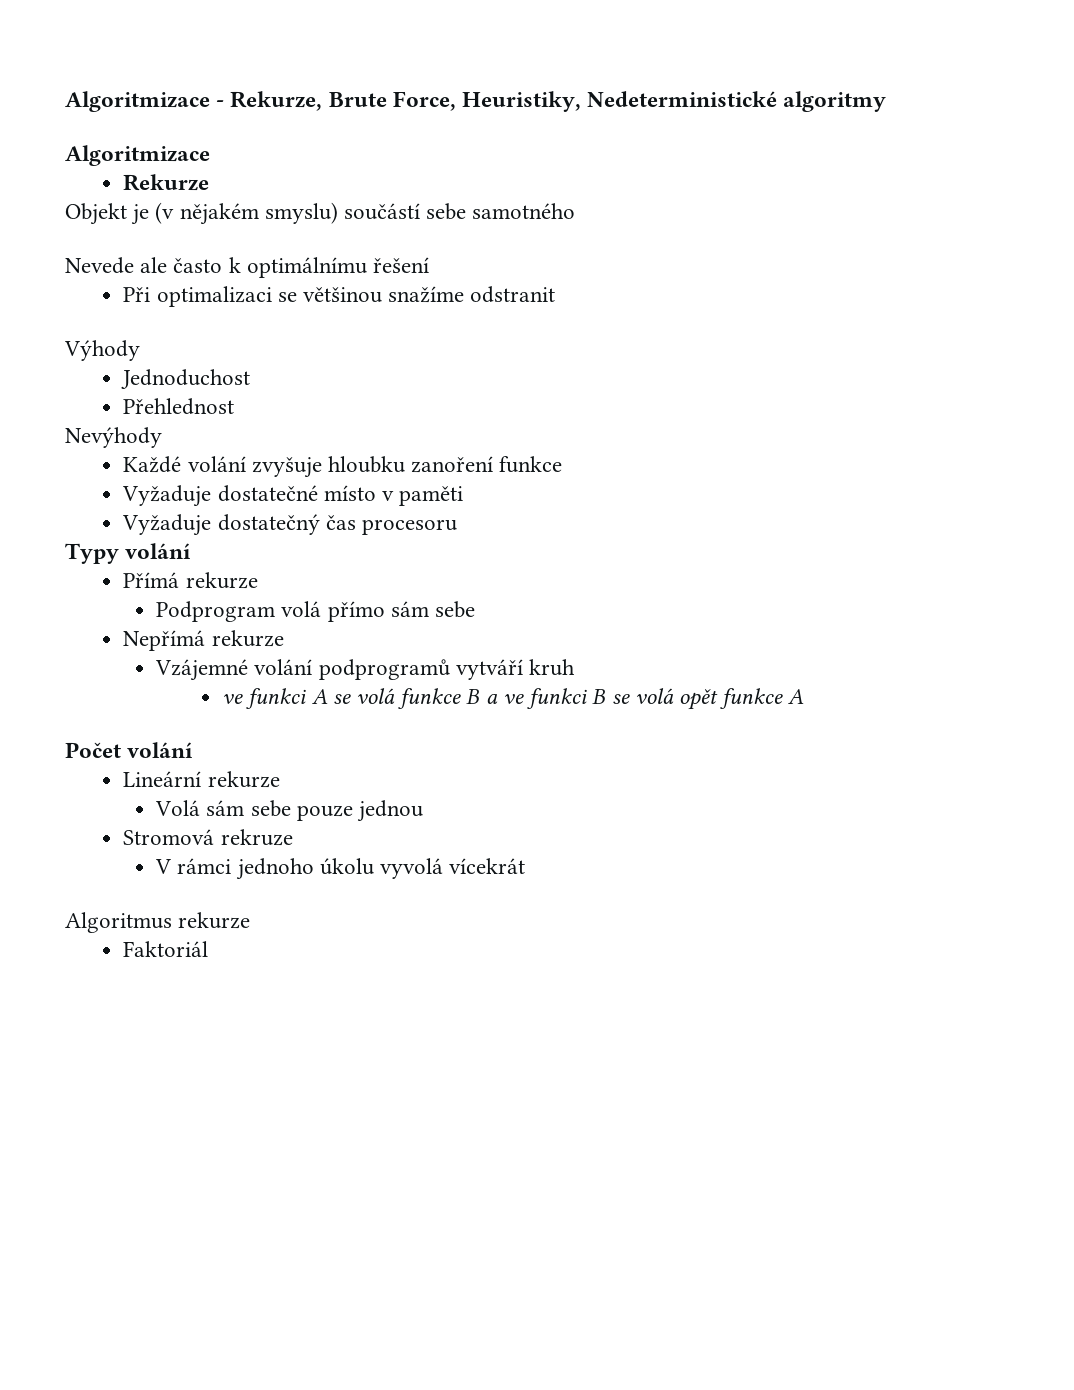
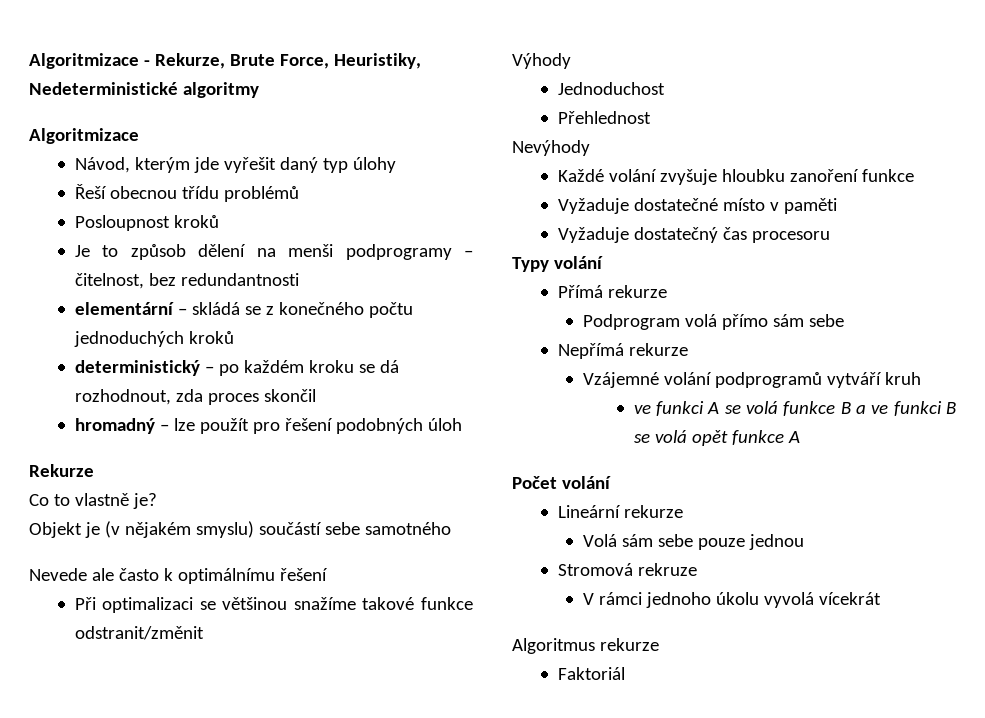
[123,174,210,191] Rekurze -> [74,157,396,173] [74,184,299,202] [74,215,219,231] [74,244,473,260] [74,273,299,289] [74,302,413,318] [73,331,234,347] [74,360,399,376] [74,389,316,405] [74,418,462,434] [29,464,94,477] [29,493,157,509] Návod, kterým jde vyřešit daný typ úlohy // Řeší obecnou třídu problémů // Posloupnost kroků // Je to způsob dělení na menši podprogramy – čitelnost, bez redundantnosti // elementární – skládá se z konečného počtu jednoduchých kroků // deterministický – po každém kroku se dá rozhodnout, zda proces skončil // hromadný – lze použít pro řešení podobných úloh // Rekurze // Co to vlastně je?
[470,286,556,303] odstranit -> [362,597,473,610] [74,626,204,640] takové funkce odstranit/změnit

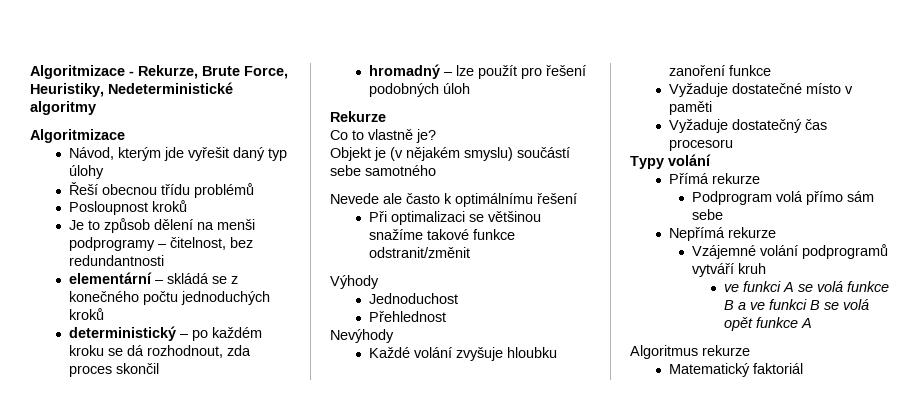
[512,476,611,489] [557,505,683,518] [583,534,805,550] [557,563,697,576] [583,592,882,608] // Počet volání // Lineární rekurze // Volá sám sebe pouze jednou // Stromová rekruze // V rámci jednoho úkolu vyvolá vícekrát -> (812, 323) none
[557,667,625,680] Faktoriál -> [669,363,804,377] Matematický faktoriál

